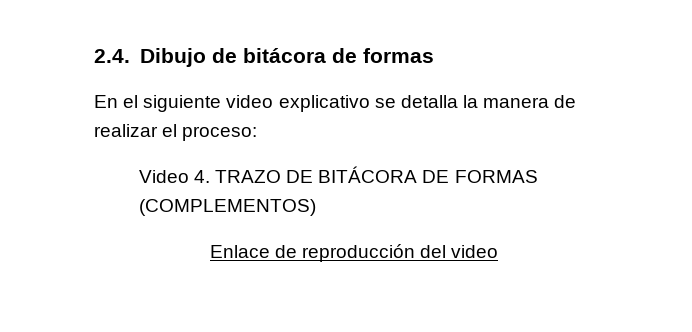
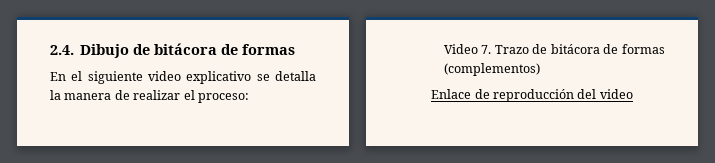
[193,166,538,183] [138,199,316,216] 4. TRAZO DE BITÁCORA DE FORMAS (COMPLEMENTOS) -> [481,44,665,54] [443,63,540,76] 7. Trazo de bitácora de formas (complementos)

